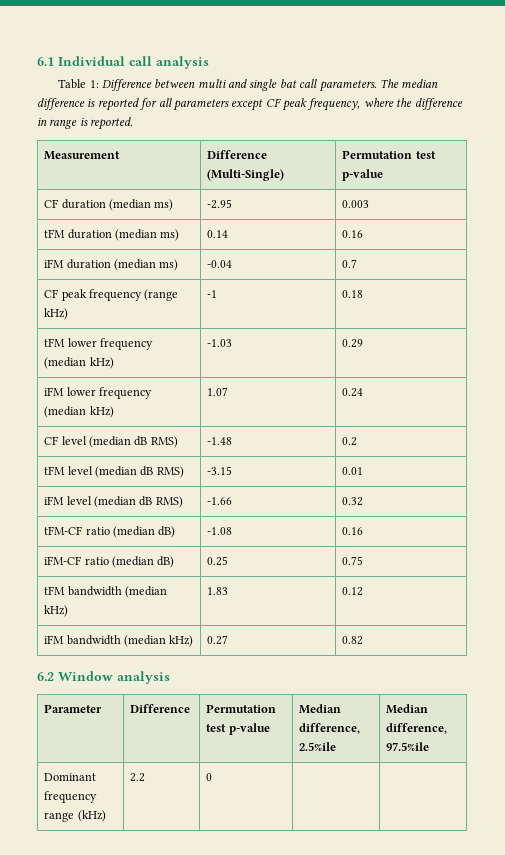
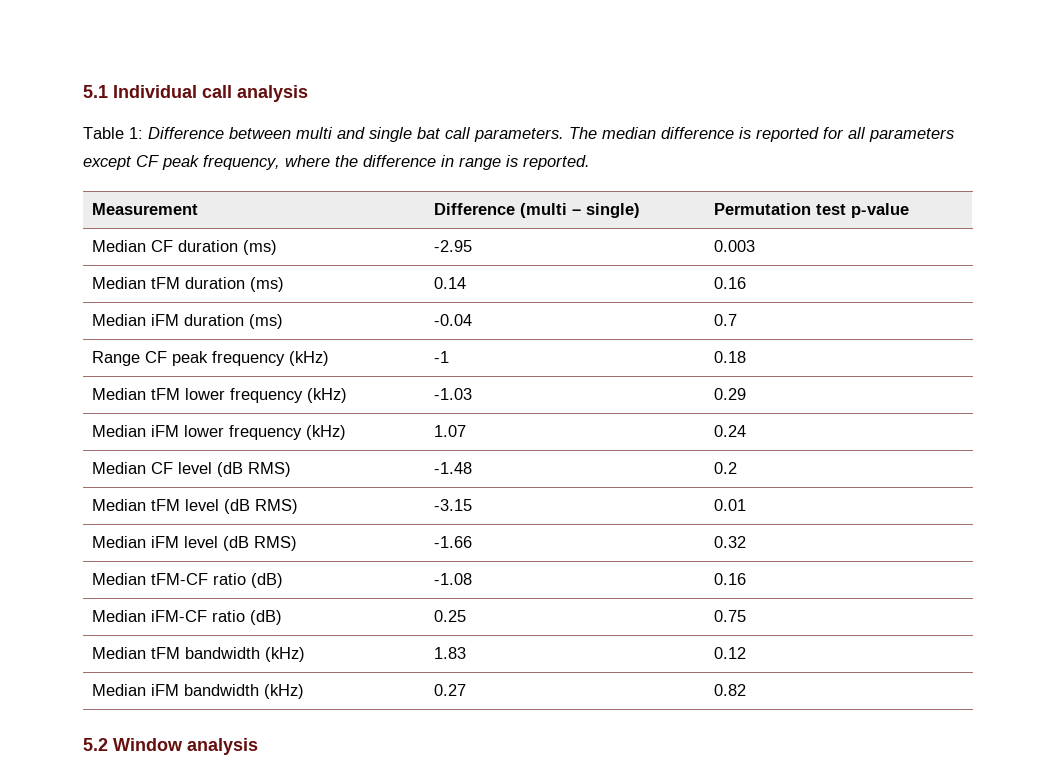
[37,57,54,66] 6.1 -> [83,85,108,98] 5.1
[207,169,285,181] (Multi-Single) -> [520,203,641,218] (multi – single)
(384, 175) none -> [92,240,147,252] Median
[108,199,174,211] (median ms) -> [243,240,278,255] (ms)
(370, 204) none -> [92,277,147,289] Median
[114,229,180,241] (median ms) -> [250,277,285,292] (ms)
(364, 234) none -> [92,314,147,326] Median
[113,259,179,271] (median ms) -> [249,314,284,329] (ms)
(358, 263) none -> [92,351,141,366] Range
[144,289,179,301] [44,308,69,320] (range kHz) -> [289,351,330,366] (kHz)
(364, 294) none -> [92,388,147,400] Median
[44,357,114,369] (median kHz) -> [307,388,348,403] (kHz)
(364, 343) none -> [92,425,147,437] Median
[44,406,114,418] (median kHz) -> [306,425,347,440] (kHz)
(364, 392) none -> [92,462,147,474] Median
[88,436,148,448] (median dB -> [217,462,244,477] (dB
(358, 441) none -> [92,499,147,511] Median
[94,466,154,478] (median dB -> [224,499,251,514] (dB
(364, 471) none -> [92,536,147,548] Median
[93,496,153,508] (median dB -> [223,536,250,551] (dB
(364, 501) none -> [92,573,147,585] Median
[112,526,176,538] (median dB) -> [251,573,284,588] (dB)
(364, 531) none -> [92,610,147,622] Median
[111,556,175,568] (median dB) -> [250,610,283,625] (dB)
(364, 560) none -> [92,647,147,659] Median
[124,586,167,598] [44,605,69,617] (median kHz) -> [265,647,306,662] (kHz)
(364, 591) none -> [92,684,147,696] Median
[123,635,194,647] (median kHz) -> [264,684,305,699] (kHz)
[37,672,54,681] 6.2 -> [83,738,108,751] 5.2
[44,704,103,713] [130,704,191,713] [206,704,277,713] [206,723,270,735] [299,704,342,714] [299,723,361,734] [299,742,337,751] [386,704,429,714] [386,723,448,734] [386,742,430,751] [44,773,97,781] [44,791,98,803] [44,810,106,822] [130,773,146,782] [206,773,213,781] // Parameter | Difference | Permutation test p-value | Median difference, 2.5%ile | Median difference, 97.5%ile // Dominant frequency range (kHz) | 2.2 | 0 | | -> (258, 746) none

